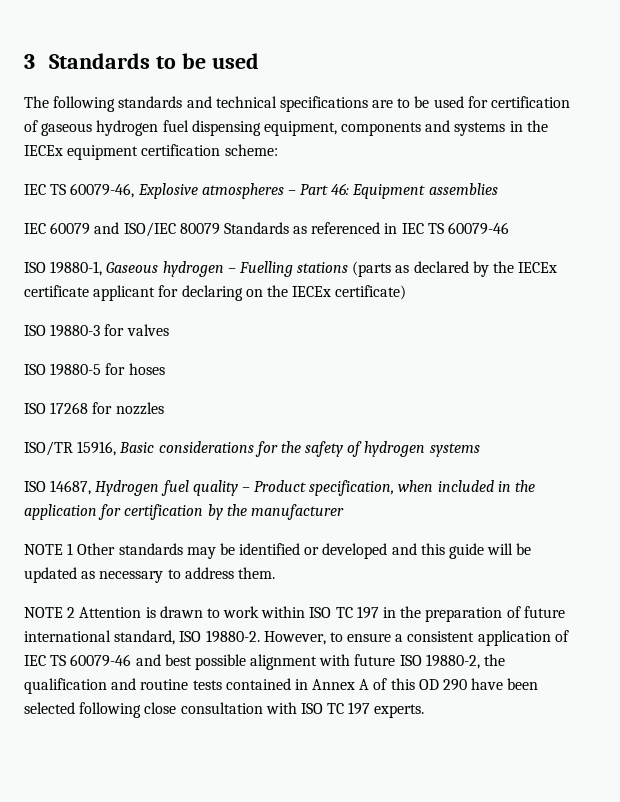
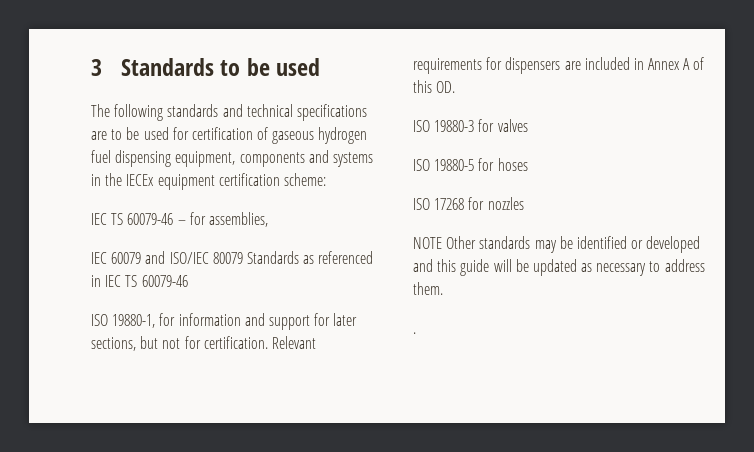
[70,183,498,199] 60079-46, Explosive atmospheres – Part 46: Equipment assemblies -> [127,212,268,227] 60079-46 – for assemblies,
[106,261,558,277] [24,285,407,301] Gaseous hydrogen – Fuelling stations (parts as declared by the IECEx certificate applicant for declaring on the IECEx certificate) -> [159,313,358,330] [91,336,316,351] [413,57,705,74] [413,80,456,93] for information and support for later sections, but not for certification. Relevant requirements for dispensers are included in Annex A of this OD.
[24,441,480,457] [24,480,536,496] [24,504,344,520] [24,543,74,555] // ISO/TR 15916, Basic considerations for the safety of hydrogen systems // ISO 14687, Hydrogen fuel quality – Product specification, when included in the application for certification by the manufacturer // NOTE 1 -> [413,237,442,249] // NOTE
[24,606,565,622] [24,630,569,646] [24,654,506,670] [24,678,539,694] [24,702,425,718] NOTE 2 Attention is drawn to work within ISO TC 197 in the preparation of future international standard, ISO 19880-2. However, to ensure a consistent application of IEC TS 60079-46 and best possible alignment with future ISO 19880-2, the qualification and routine tests contained in Annex A of this OD 290 have been selected following close consultation with ISO TC 197 experts. -> [413,332,416,334] .

